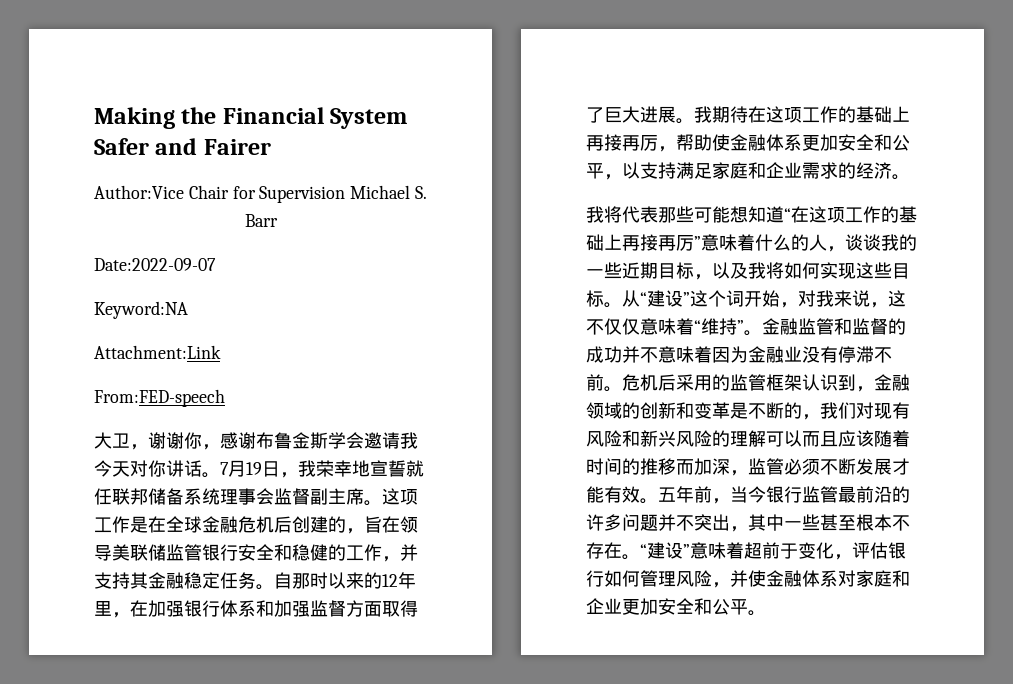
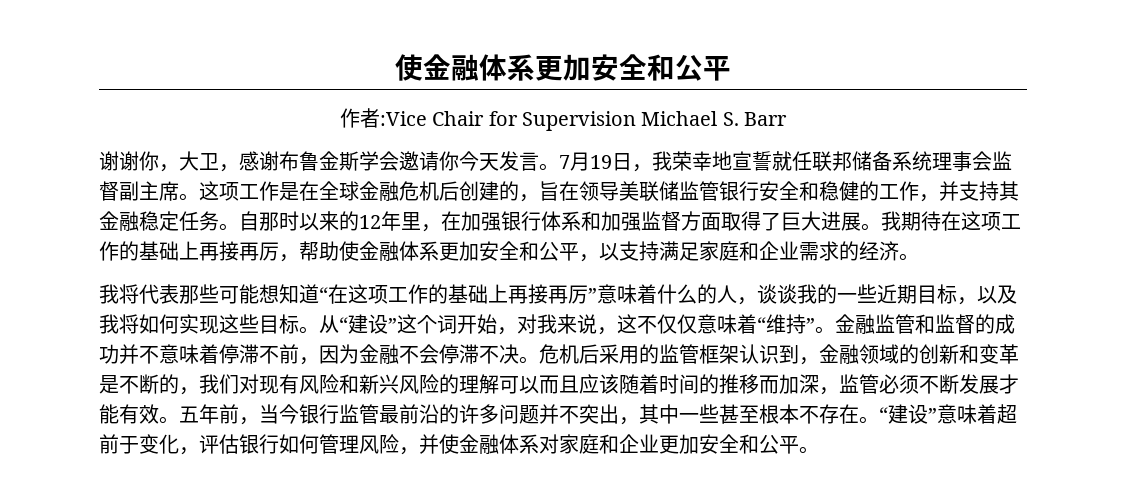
[94,107,408,129] [94,138,271,155] [94,185,185,199] Making the Financial System Safer and Fairer // Author:Vice -> [395,54,731,81] [339,108,427,128] 使金融体系更加安全和公平 // 作者:Vice
[94,258,216,271] [94,301,188,319] [94,345,221,359] [94,389,225,407] [94,432,148,450] Date:2022-09-07 // Keyword:NA // Attachment:Link // From:FED-speech // 大卫， -> (788, 119) none
(220, 447) none -> [179,151,239,172] 大卫，
[400,432,418,449] [94,460,202,477] 我今天对你讲话 -> [439,151,539,171] 你今天发言
[712,346,892,363] [586,374,604,391] 因为金融业没有停滞不前 -> [219,344,519,365] 停滞不前，因为金融不会停滞不决

